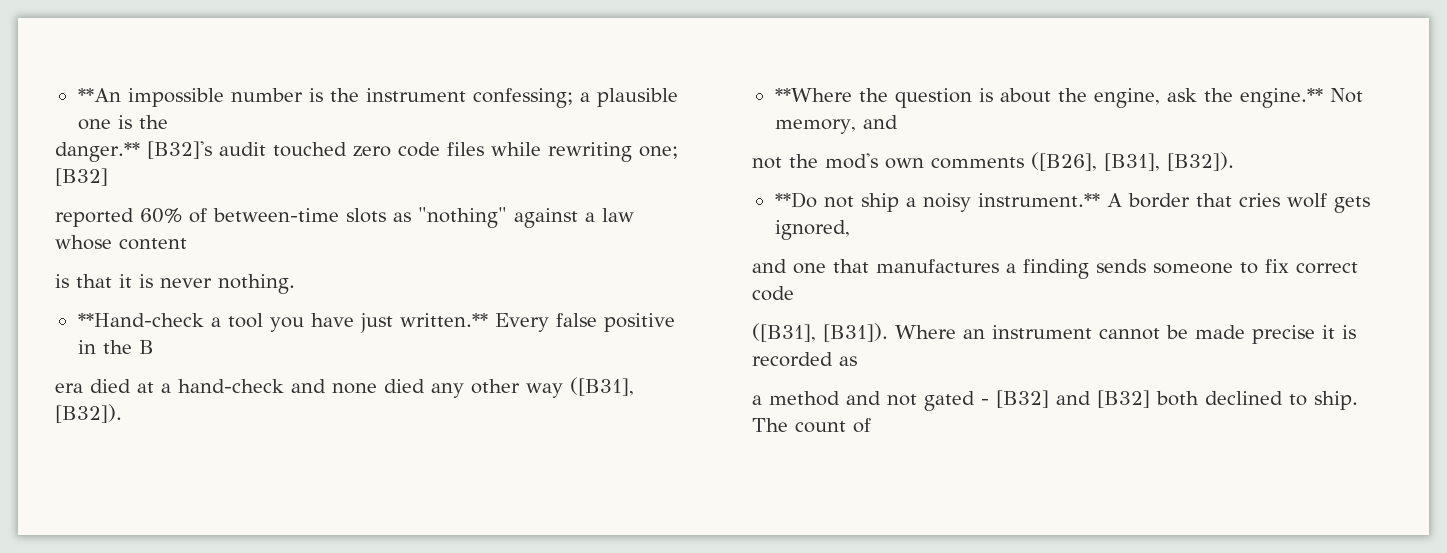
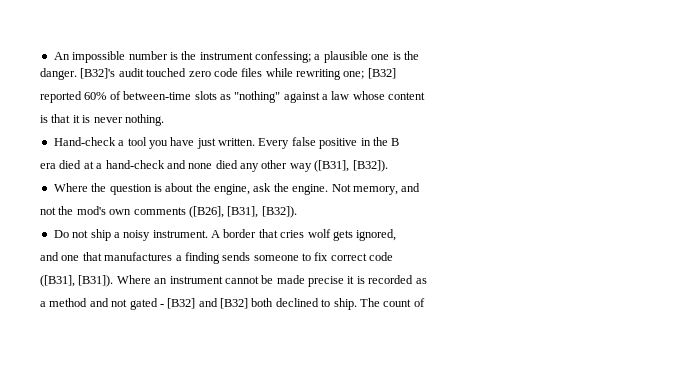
[77,88,121,102] **An -> [53,52,70,60] An
[55,142,140,162] danger.** -> [40,68,77,80] danger.
[77,313,204,327] **Hand-check -> [53,137,116,146] Hand-check
[399,313,488,327] written.** -> [218,138,255,146] written.
[774,88,852,102] **Where -> [53,183,88,192] Where
[1239,88,1323,108] engine.** -> [292,184,329,195] engine.
[774,192,817,208] **Do -> [53,230,69,238] Do
[977,193,1100,207] instrument.** -> [152,230,208,238] instrument.

